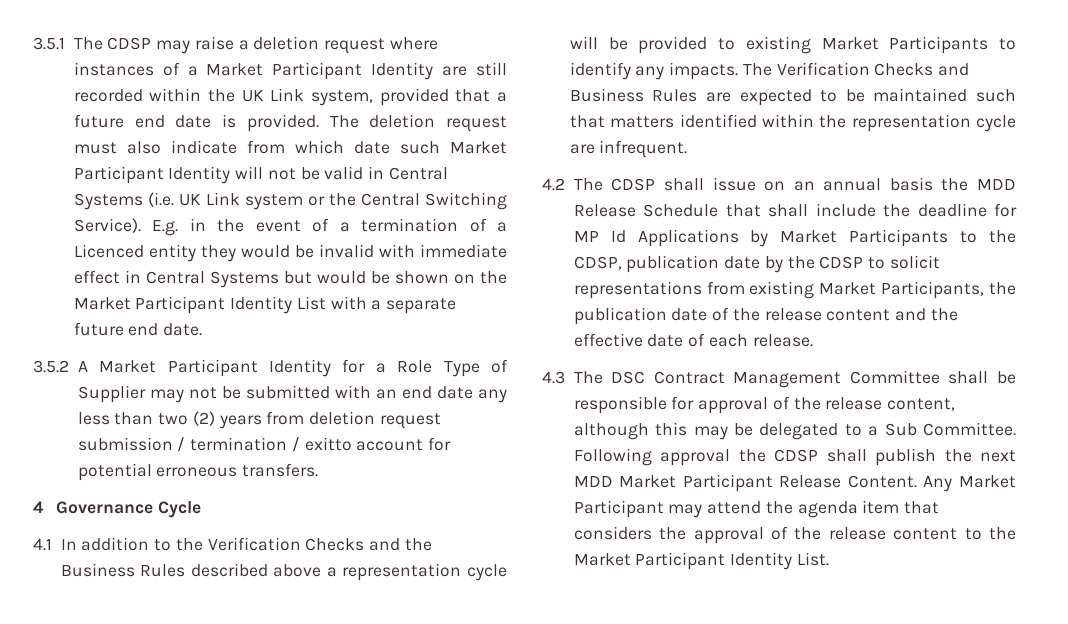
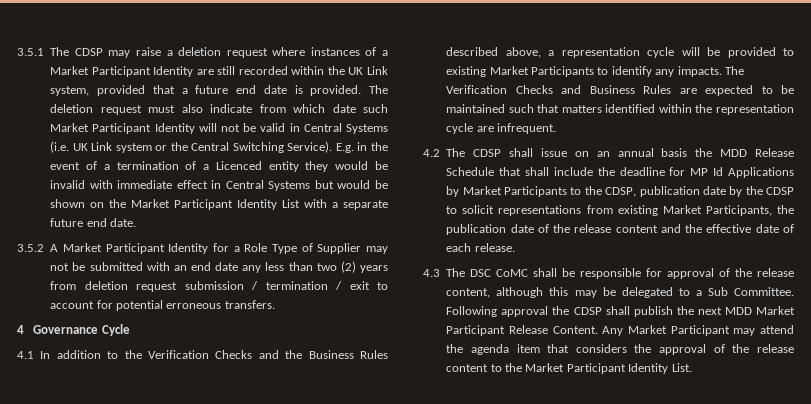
[304,437,352,451] exitto -> [349,281,388,290] exit to
[273,564,322,577] above -> [505,47,541,58] above,
[653,370,940,388] Contract Management Committee -> [496,269,529,277] CoMC

